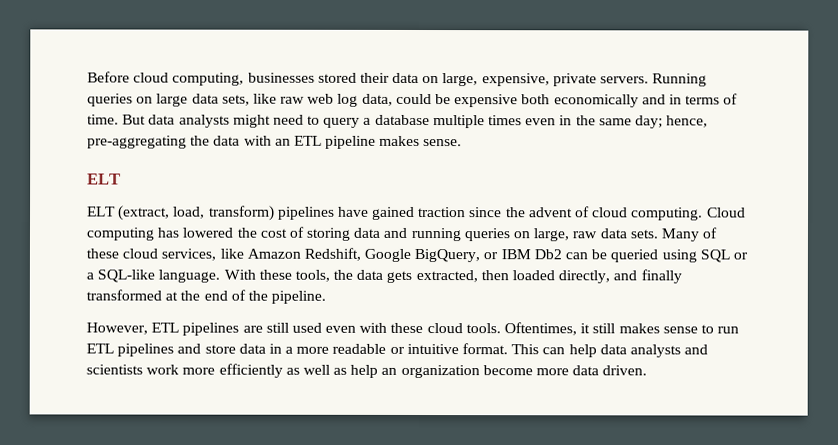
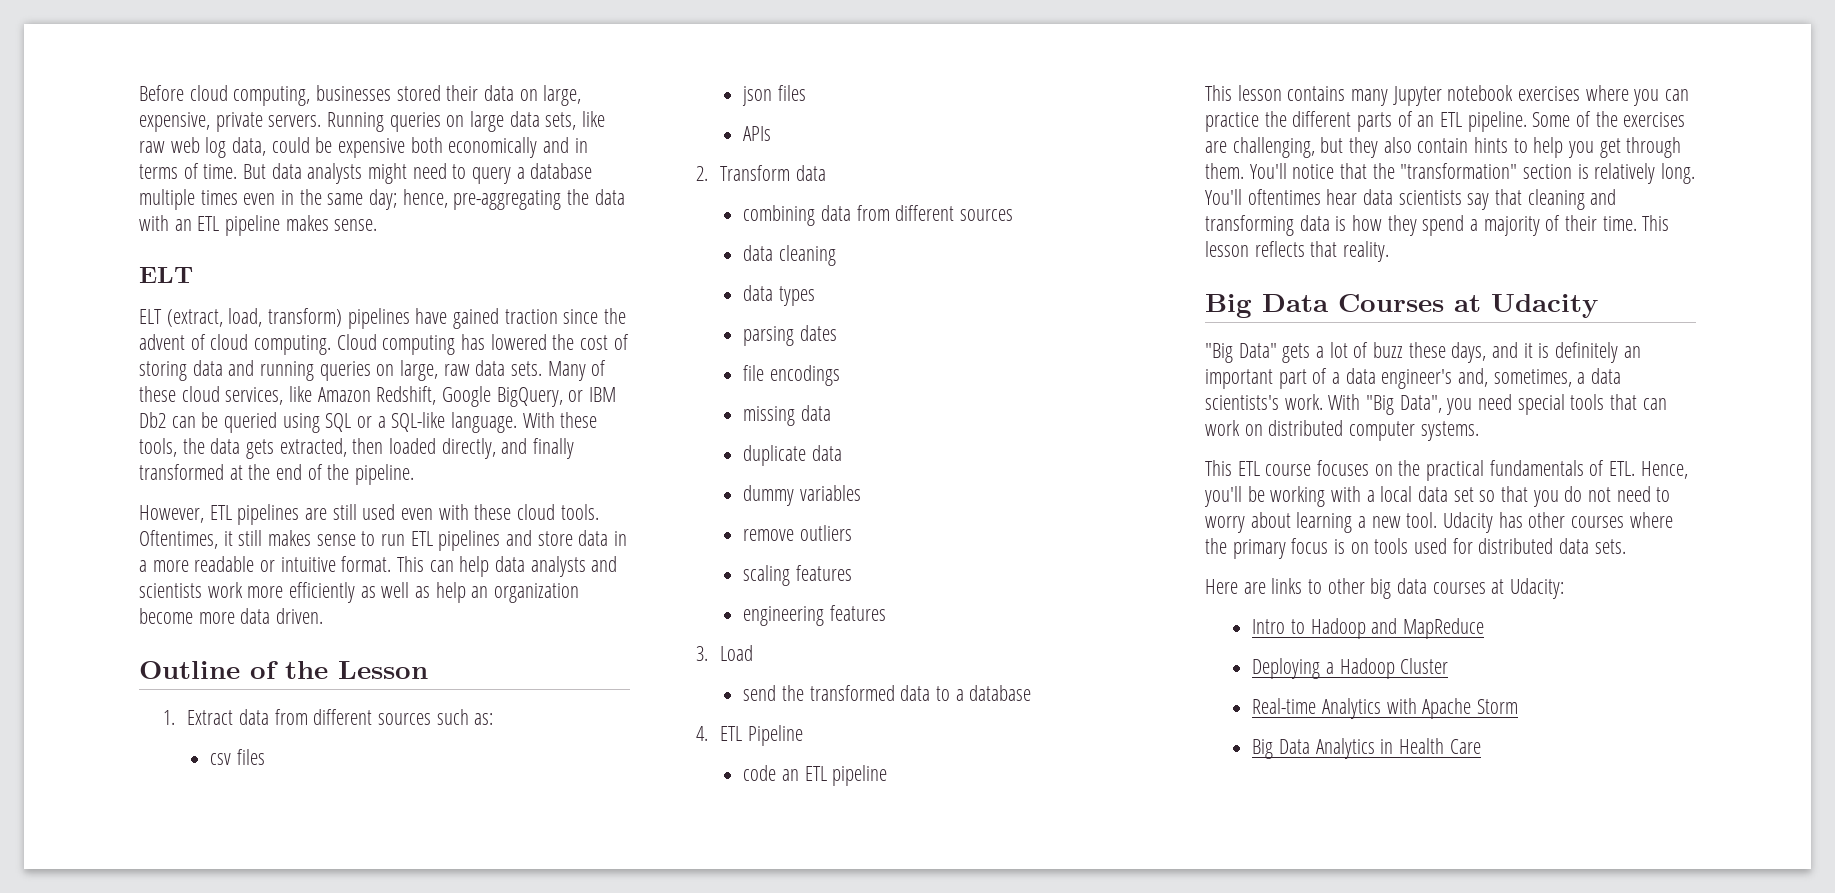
(648, 370) none -> [139,661,428,679] [163,709,494,725] [210,749,266,765] [742,85,807,106] [743,126,772,141] [696,165,826,181] [743,205,1014,226] [743,245,837,266] [743,285,816,306] [743,325,838,346] [743,365,841,386] [743,405,832,426] [743,445,843,466] [743,485,862,506] [743,525,853,541] [743,565,853,586] [743,605,887,626] [696,645,754,661] [743,685,1032,701] [696,725,803,746] [743,765,888,786] [1205,85,1690,106] [1205,111,1686,132] [1205,137,1682,158] [1205,163,1696,184] [1205,189,1617,210] [1205,215,1670,236] [1205,241,1390,262] [1205,294,1598,318] [1205,342,1641,363] [1205,368,1622,389] [1205,394,1667,415] [1205,420,1479,441] [1205,460,1688,481] [1204,486,1671,507] [1205,512,1673,533] [1205,538,1626,559] [1205,578,1565,599] [1252,618,1484,639] [1252,658,1449,679] [1252,698,1518,719] [1252,738,1481,759] // Outline of the Lesson // 1. Extract data from different sources such as: // csv files // json files // APIs // 2. Transform data // combining data from different sources // data cleaning // data types // parsing dates // file encodings // missing data // duplicate data // dummy variables // remove outliers // scaling features // engineering features // 3. Load // send the transformed data to a database // 4. ETL Pipeline // code an ETL pipeline // This lesson contains many Jupyter notebook exercises where you can practice the different parts of an ETL pipeline. Some of the exercises are challenging, but they also contain hints to help you get through them. You'll notice that the "transformation" section is relatively long. You'll oftentimes hear data scientists say that cleaning and transforming data is how they spend a majority of their time. This lesson reflects that reality. // Big Data Courses at Udacity // "Big Data" gets a lot of buzz these days, and it is definitely an important part of a data engineer's and, sometimes, a data scientists's work. With "Big Data", you need special tools that can work on distributed computer systems. // This ETL course focuses on the practical fundamentals of ETL. Hence, you'll be working with a local data set so that you do not need to worry about learning a new tool. Udacity has other courses where the primary focus is on tools used for distributed data sets. // Here are links to other big data courses at Udacity: // Intro to Hadoop and MapReduce // Deploying a Hadoop Cluster // Real-time Analytics with Apache Storm // Big Data Analytics in Health Care

